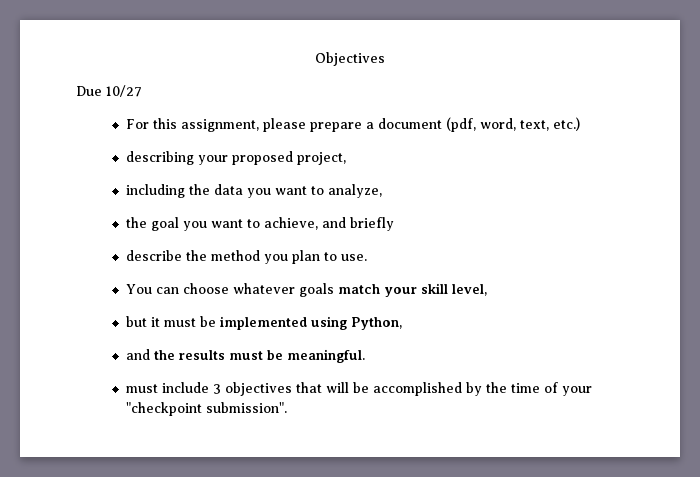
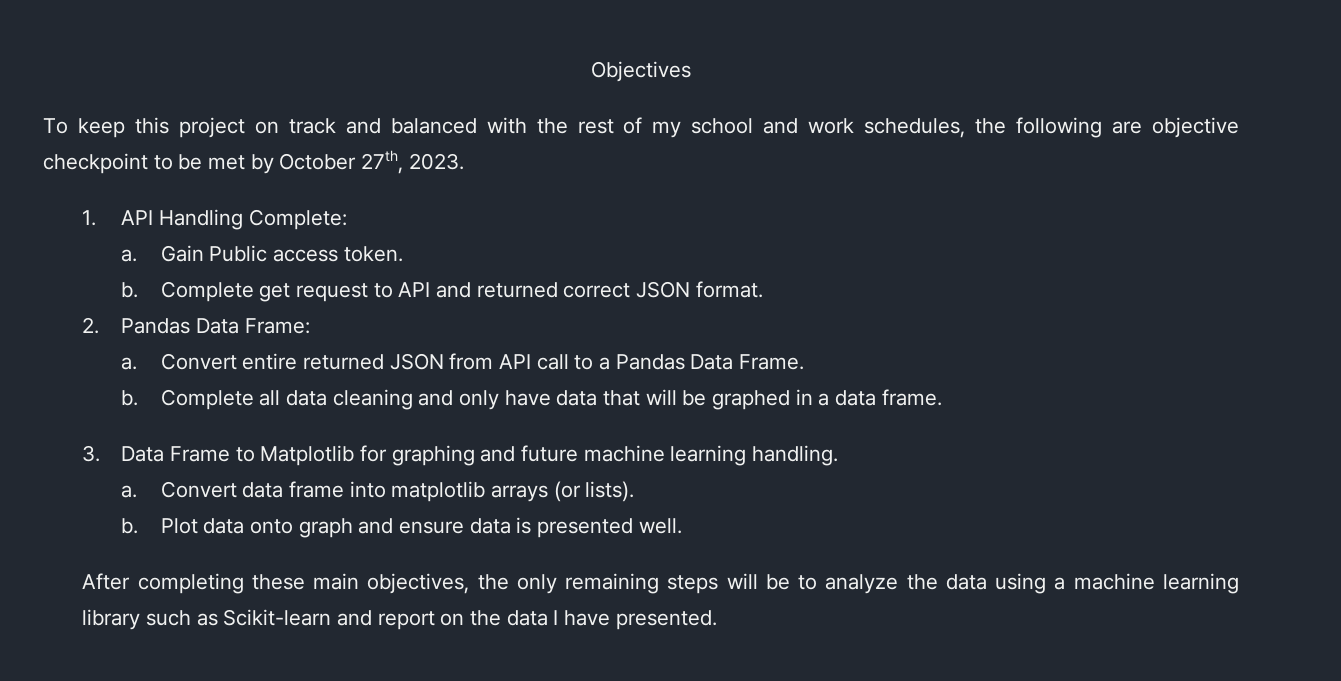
[76,85,142,97] [126,117,581,132] [126,151,347,165] [126,184,383,198] [126,217,395,231] [126,250,368,264] [126,283,488,297] [126,316,403,330] [126,349,366,363] [126,382,593,396] [126,402,288,416] Due 10/27 // For this assignment, please prepare a document (pdf, word, text, etc.) // describing your proposed project, // including the data you want to analyze, // the goal you want to achieve, and briefly // describe the method you plan to use. // You can choose whatever goals match your skill level, // but it must be implemented using Python, // and the results must be meaningful. // must include 3 objectives that will be accomplished by the time of your "checkpoint submission". -> [43,117,1240,138] [43,150,464,174] [82,209,347,230] [121,245,403,262] [121,281,763,302] [82,317,310,334] [121,353,805,370] [121,389,942,410] [82,445,839,466] [121,481,635,502] [121,517,682,538] [82,573,1239,594] [82,609,717,630] To keep this project on track and balanced with the rest of my school and work schedules, the following are objective checkpoint to be met by October 27th, 2023. // 1. API Handling Complete: // a. Gain Public access token. // b. Complete get request to API and returned correct JSON format. // 2. Pandas Data Frame: // a. Convert entire returned JSON from API call to a Pandas Data Frame. // b. Complete all data cleaning and only have data that will be graphed in a data frame. // 3. Data Frame to Matplotlib for graphing and future machine learning handling. // a. Convert data frame into matplotlib arrays (or lists). // b. Plot data onto graph and ensure data is presented well. // After completing these main objectives, the only remaining steps will be to analyze the data using a machine learning library such as Scikit-learn and report on the data I have presented.

